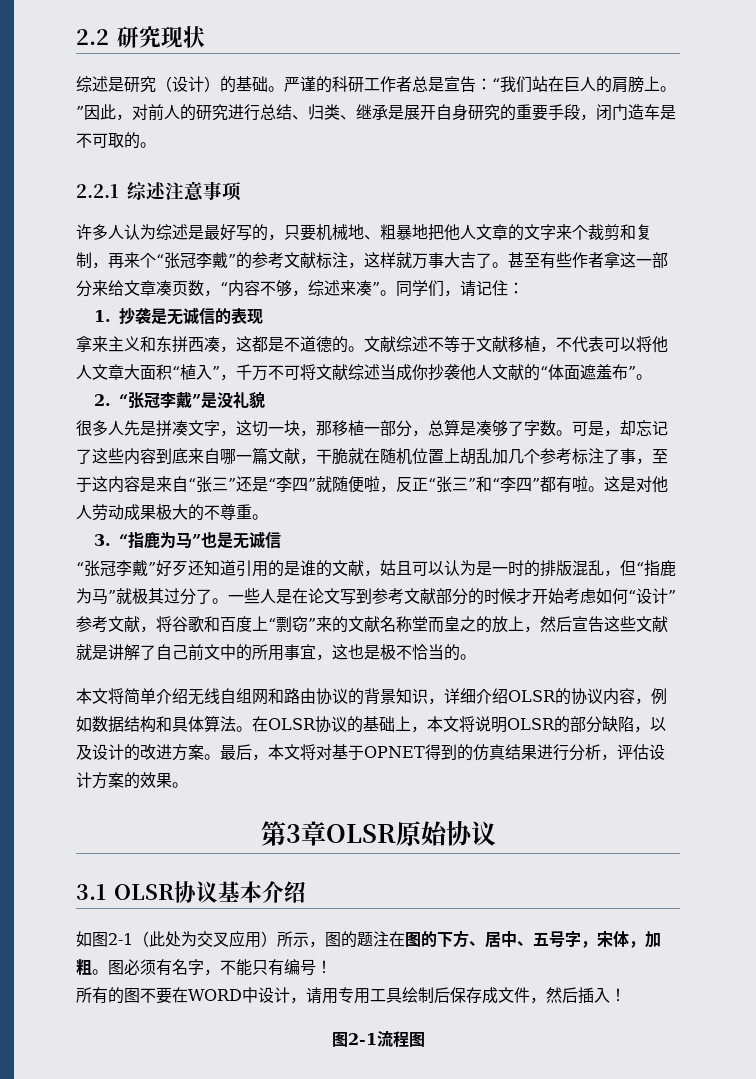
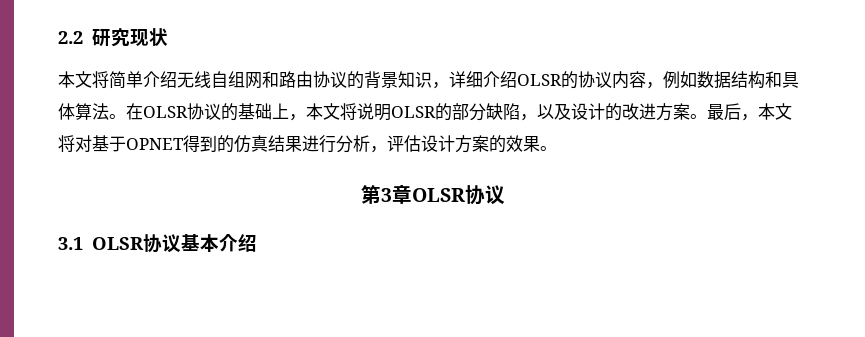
[76,76,676,93] [76,104,676,121] [76,132,156,149] [76,181,242,201] [76,224,652,241] [76,252,668,269] [76,280,524,297] [93,307,263,325] [76,336,668,353] [76,364,652,381] [93,391,265,409] [76,419,668,437] [76,447,668,465] [76,476,668,493] [76,504,268,521] [93,531,281,549] [76,560,676,577] [76,588,676,605] [76,616,668,633] [76,644,476,661] // 综述是研究（设计）的基础。严谨的科研工作者总是宣告：“我们站在巨人的肩膀上。”因此，对前人的研究进行总结、归类、继承是展开自身研究的重要手段，闭门造车是不可取的。 // 2.2.1综述注意事项 // 许多人认为综述是最好写的，只要机械地、粗暴地把他人文章的文字来个裁剪和复制，再来个“张冠李戴”的参考文献标注，这样就万事大吉了。甚至有些作者拿这一部分来给文章凑页数，“内容不够，综述来凑”。同学们，请记住： // 1.抄袭是无诚信的表现 // 拿来主义和东拼西凑，这都是不道德的。文献综述不等于文献移植，不代表可以将他人文章大面积“植入”，千万不可将文献综述当成你抄袭他人文献的“体面遮羞布”。 // 2. “张冠李戴”是没礼貌 // 很多人先是拼凑文字，这切一块，那移植一部分，总算是凑够了字数。可是，却忘记了这些内容到底来自哪一篇文献，干脆就在随机位置上胡乱加几个参考标注了事，至于这内容是来自“张三”还是“李四”就随便啦，反正“张三”和“李四”都有啦。这是对他人劳动成果极大的不尊重。 // 3. “指鹿为马”也是无诚信 // “张冠李戴”好歹还知道引用的是谁的文献，姑且可以认为是一时的排版混乱，但“指鹿为马”就极其过分了。一些人是在论文写到参考文献部分的时候才开始考虑如何“设计”参考文献，将谷歌和百度上“剽窃”来的文献名称堂而皇之的放上，然后宣告这些文献就是讲解了自己前文中的所用事宜，这也是极不恰当的。 -> (168, 37) none
[395,821,448,846] 原始 -> (465, 195) none
[76,930,661,948] [76,959,332,976] [76,987,626,1004] [331,1031,425,1048] // 如图2-1（此处为交叉应用）所示，图的题注在图的下方、居中、五号字，宋体，加粗。图必须有名字，不能只有编号！ // 所有的图不要在WORD中设计，请用专用工具绘制后保存成文件，然后插入！ // 图2-1流程图 -> (257, 243) none

